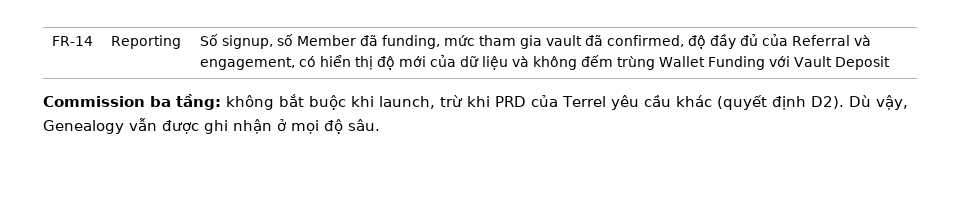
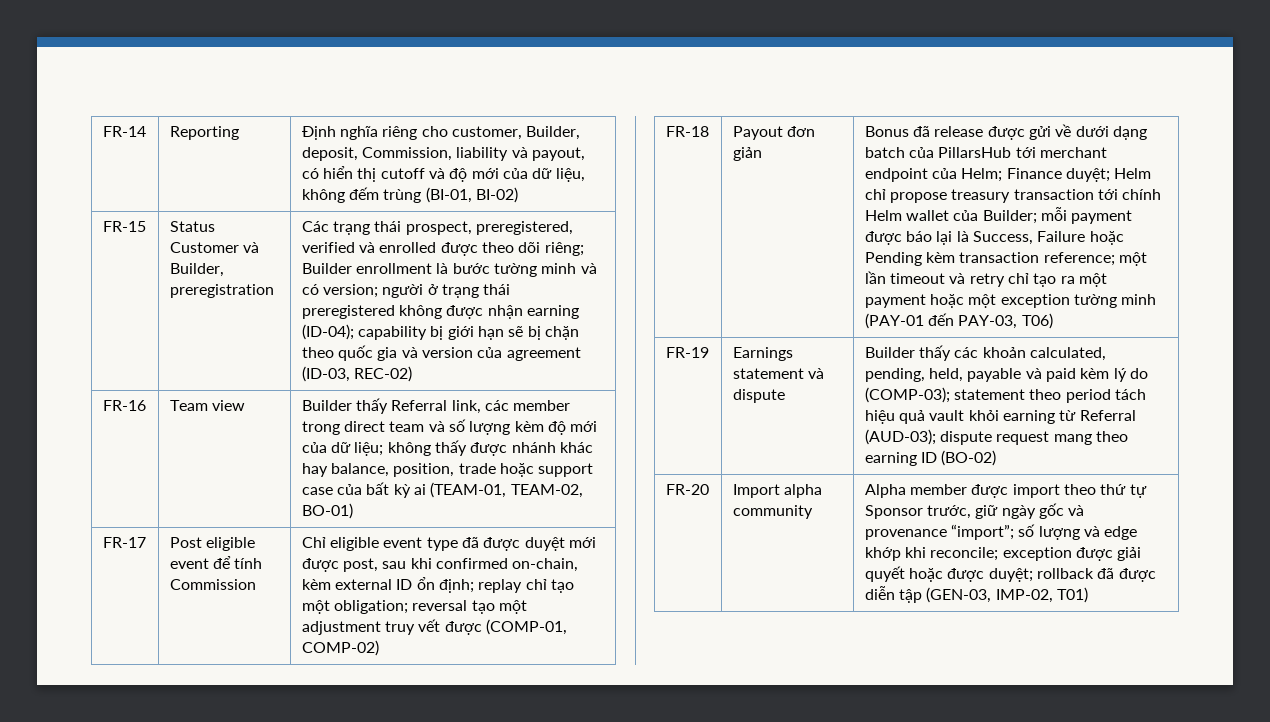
[199,34,871,49] [199,57,295,70] Số signup, số Member đã funding, mức tham gia vault đã confirmed, độ đầy đủ của Referral và engagement, -> [301,126,581,140] [301,147,585,161] Định nghĩa riêng cho customer, Builder, deposit, Commission, liability và payout,
[376,55,529,70] độ mới của dữ liệu và -> [380,168,585,182] cutoff và độ mới của dữ liệu,
[658,56,890,70] [43,94,908,110] [43,118,380,134] Wallet Funding với Vault Deposit // Commission ba tầng: không bắt buộc khi launch, trừ khi PRD của Terrel yêu cầu khác (quyết định D2). Dù vậy, Genealogy vẫn được ghi nhận ở mọi độ sâu. -> [425,187,518,203] [102,221,146,232] [169,221,215,232] [169,242,260,253] [169,263,224,277] [169,284,274,298] [301,221,573,235] [301,242,584,256] [301,263,597,277] [301,284,511,298] [301,305,579,319] [301,324,579,340] [301,345,581,361] [301,366,413,382] [102,400,146,411] [169,400,246,411] [301,398,571,414] [301,419,598,435] [301,440,593,456] [301,463,594,477] [301,482,583,498] [301,503,353,519] [102,537,146,548] [169,537,256,551] [169,556,263,569] [169,579,256,590] [301,537,596,551] [301,558,579,572] [301,577,574,593] [301,600,527,614] [301,619,567,635] [301,640,379,656] [665,126,709,137] [732,126,816,140] [732,147,762,161] [864,124,1147,140] [864,147,1107,158] [864,168,1152,182] [864,189,1162,203] [864,207,1133,224] [864,231,1124,245] [864,252,1147,266] [864,271,1107,287] [864,294,1157,308] [864,313,1053,329] [665,347,709,358] [732,347,793,361] [732,368,825,379] [732,389,785,403] [864,345,1106,361] [864,368,1148,382] [864,387,1146,403] [864,410,1136,424] [864,429,1128,445] [864,450,997,466] [665,484,709,495] [732,484,823,498] [732,505,813,519] [864,484,1147,498] [864,503,1085,519] [864,524,1138,540] [864,547,1142,561] [864,566,1156,582] [864,586,1088,603] (BI-01, BI-02) // FR-15 | Status Customer và Builder, preregistration | Các trạng thái prospect, preregistered, verified và enrolled được theo dõi riêng; Builder enrollment là bước tường minh và có version; người ở trạng thái preregistered không được nhận earning (ID-04); capability bị giới hạn sẽ bị chặn theo quốc gia và version của agreement (ID-03, REC-02) // FR-16 | Team view | Builder thấy Referral link, các member trong direct team và số lượng kèm độ mới của dữ liệu; không thấy được nhánh khác hay balance, position, trade hoặc support case của bất kỳ ai (TEAM-01, TEAM-02, BO-01) // FR-17 | Post eligible event để tính Commission | Chỉ eligible event type đã được duyệt mới được post, sau khi confirmed on-chain, kèm external ID ổn định; replay chỉ tạo một obligation; reversal tạo một adjustment truy vết được (COMP-01, COMP-02) // FR-18 | Payout đơn giản | Bonus đã release được gửi về dưới dạng batch của PillarsHub tới merchant endpoint của Helm; Finance duyệt; Helm chỉ propose treasury transaction tới chính Helm wallet của Builder; mỗi payment được báo lại là Success, Failure hoặc Pending kèm transaction reference; một lần timeout và retry chỉ tạo ra một payment hoặc một exception tường minh (PAY-01 đến PAY-03, T06) // FR-19 | Earnings statement và dispute | Builder thấy các khoản calculated, pending, held, payable và paid kèm lý do (COMP-03); statement theo period tách hiệu quả vault khỏi earning từ Referral (AUD-03); dispute request mang theo earning ID (BO-02) // FR-20 | Import alpha community | Alpha member được import theo thứ tự Sponsor trước, giữ ngày gốc và provenance “import”; số lượng và edge khớp khi reconcile; exception được giải quyết hoặc được duyệt; rollback đã được diễn tập (GEN-03, IMP-02, T01)

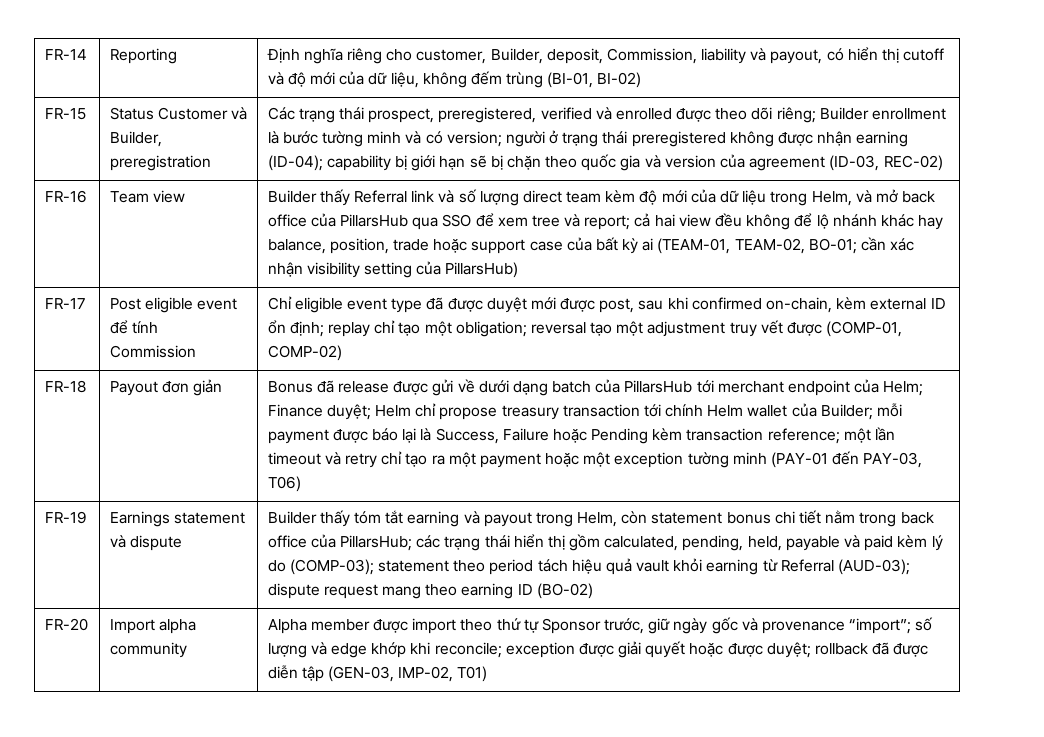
[451,400,571,414] [301,421,425,435] link, các member trong direct team -> [411,190,435,202] link
(511, 428) none -> [522,190,602,203] direct team
[354,440,508,456] liệu; không thấy được -> [742,189,936,206] [267,213,829,230] liệu trong Helm, và mở back office của PillarsHub qua SSO để xem tree và report; cả hai view đều không để lộ
[301,503,353,519] BO-01) -> [808,237,915,254] [267,261,519,278] BO-01; cần xác nhận visibility setting của PillarsHub)
[954,347,1026,358] các khoản -> [353,510,934,527] [267,534,601,551] tóm tắt earning và payout trong Helm, còn statement bonus chi tiết nằm trong back office của PillarsHub; các trạng thái hiển thị gồm

